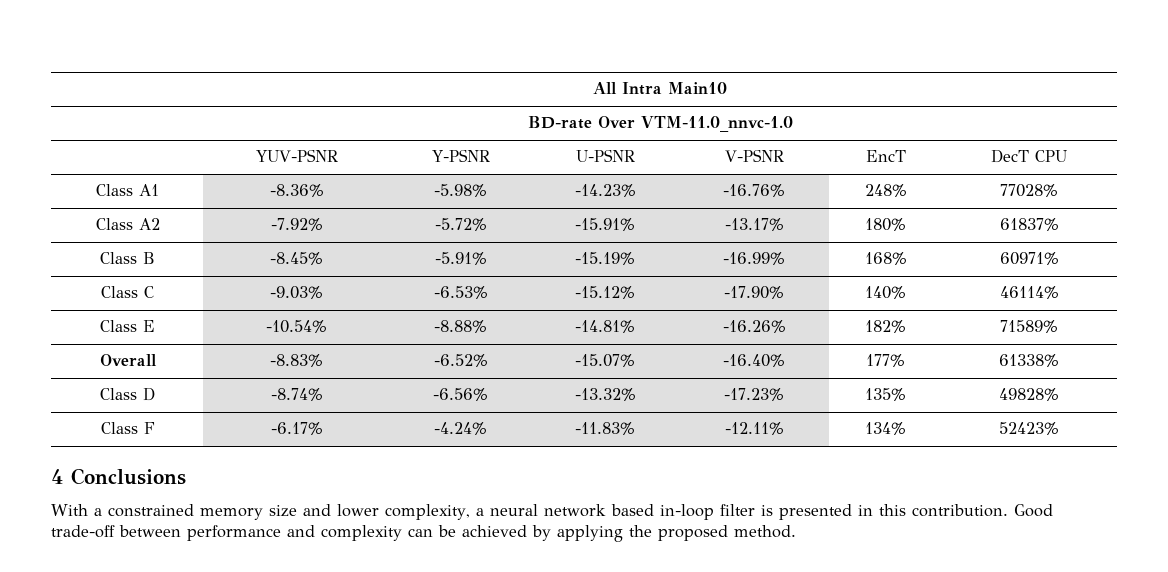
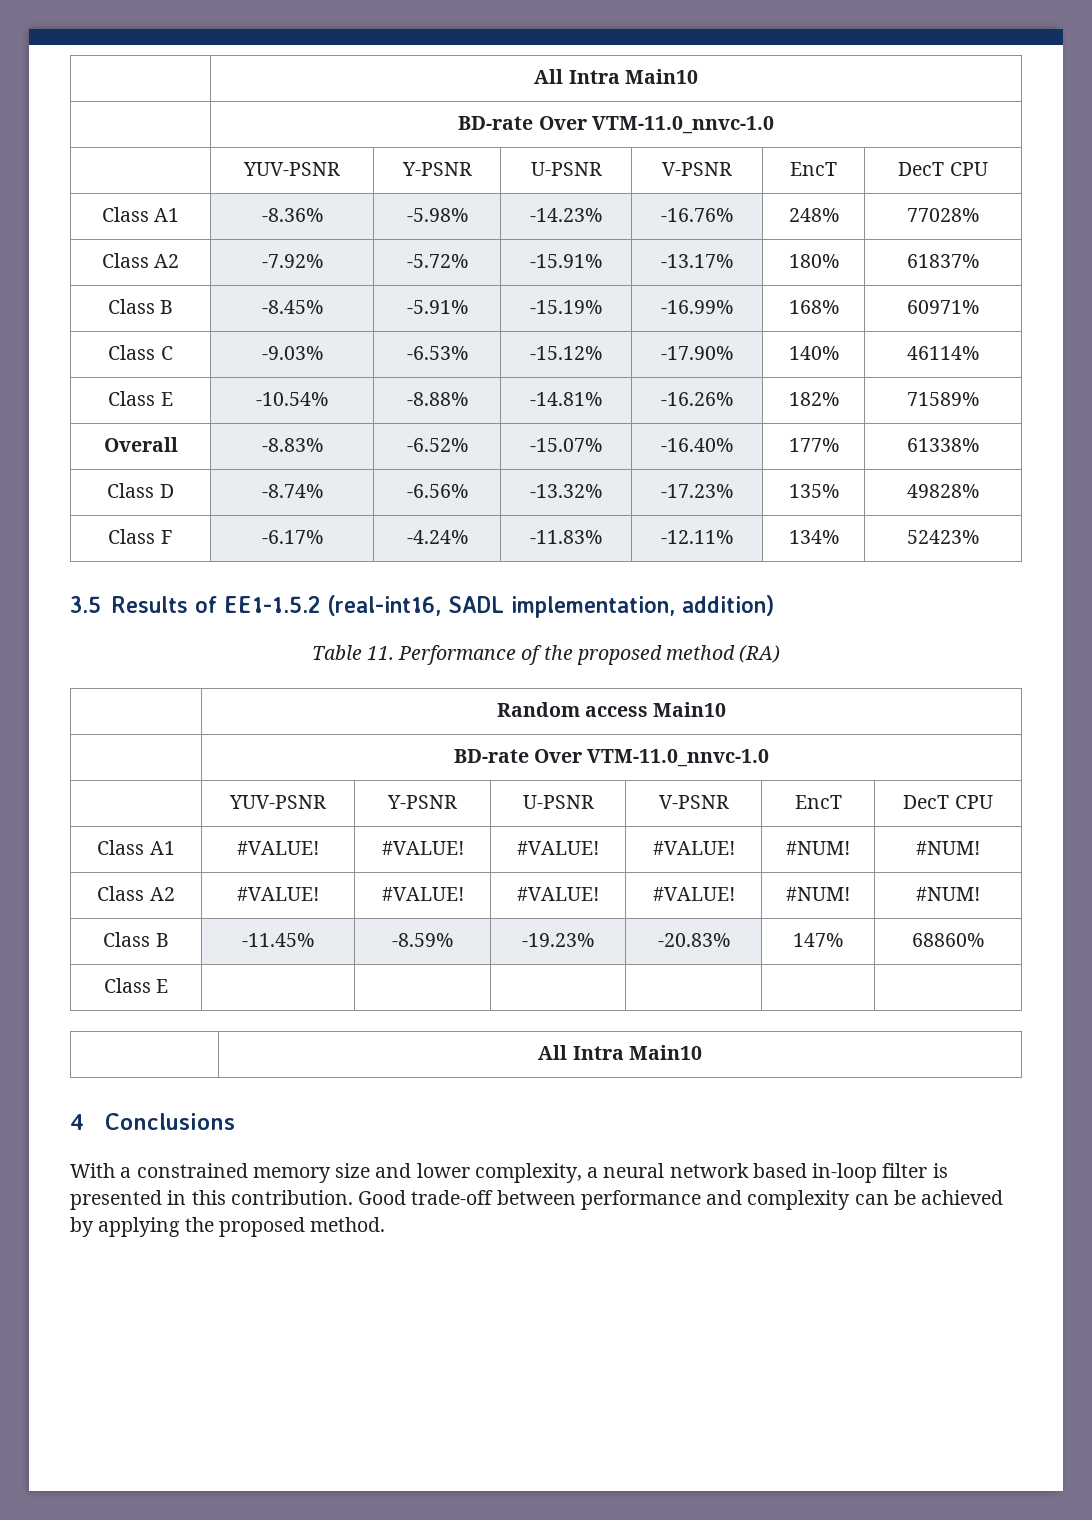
(1059, 428) none -> [70,595,774,618] [311,645,781,665] [496,702,727,717] [453,749,770,767] [229,795,326,809] [387,795,457,809] [522,795,594,809] [658,795,729,809] [794,795,842,809] [903,795,993,809] [97,840,175,855] [237,841,319,855] [381,841,464,855] [517,841,599,855] [652,841,735,855] [786,841,850,855] [916,841,980,855] [97,886,175,901] [237,887,319,901] [381,887,464,901] [517,887,599,901] [652,887,735,901] [786,887,850,901] [916,887,980,901] [103,932,169,947] [242,933,314,947] [392,933,453,947] [522,933,594,947] [657,933,730,947] [793,933,843,947] [912,933,984,947] [103,978,169,993] [538,1045,702,1060] // 3.5 Results of EE1-1.5.2 (real-int16, SADL implementation, addition) // Table 11. Performance of the proposed method (RA) // | Random access Main10 // | BD-rate Over VTM-11.0_nnvc-1.0 // | YUV-PSNR | Y-PSNR | U-PSNR | V-PSNR | EncT | DecT CPU // Class A1 | #VALUE! | #VALUE! | #VALUE! | #VALUE! | #NUM! | #NUM! // Class A2 | #VALUE! | #VALUE! | #VALUE! | #VALUE! | #NUM! | #NUM! // Class B | -11.45% | -8.59% | -19.23% | -20.83% | 147% | 68860% // Class E | | | | | | // | All Intra Main10

